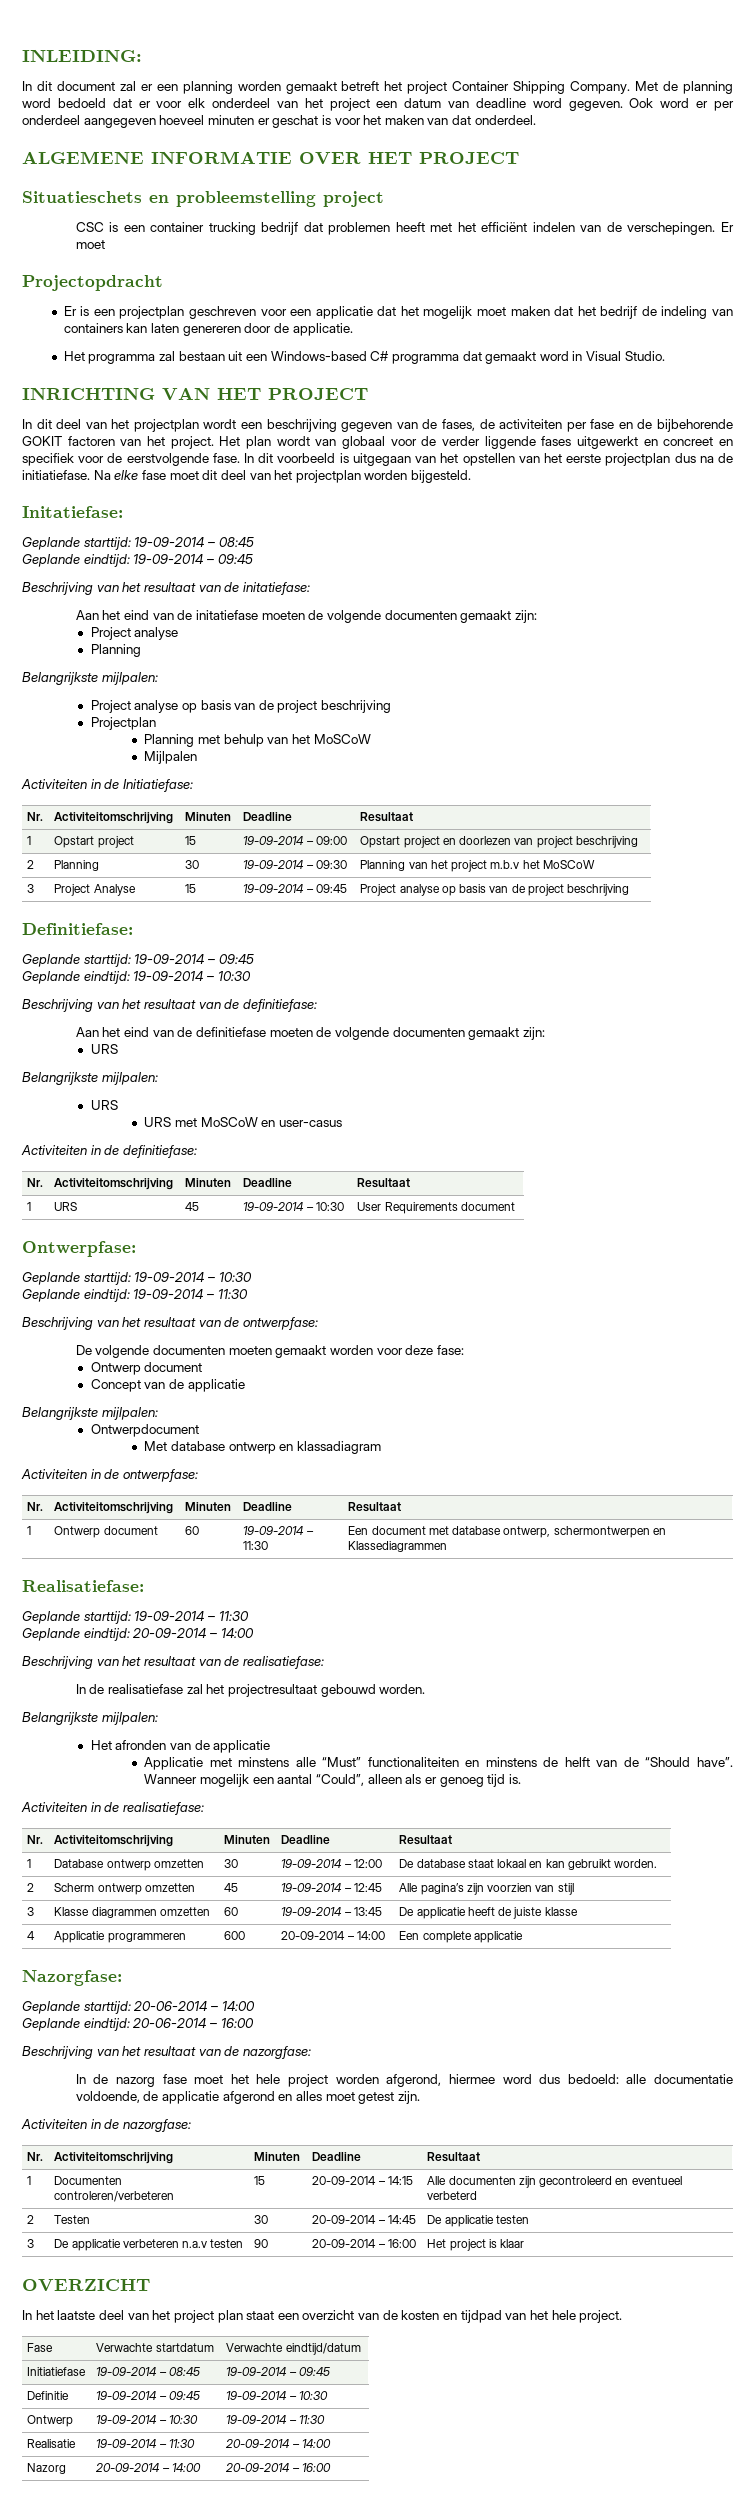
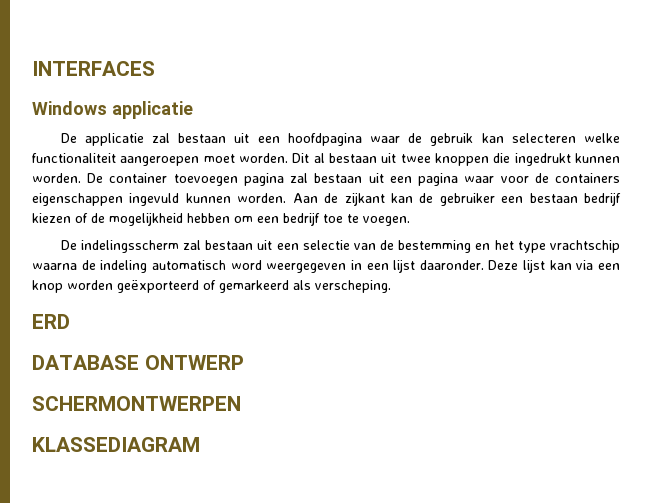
[22,49,142,62] [22,81,734,94] [22,98,735,111] [22,115,536,128] [22,151,519,164] [22,191,384,207] [75,222,734,235] [75,240,105,249] [22,275,163,291] [63,306,733,319] [63,323,353,336] [63,351,665,364] [22,387,368,400] [22,419,733,432] [22,436,733,449] [22,453,734,466] [22,470,472,483] [22,506,123,518] [22,537,254,550] [22,554,253,567] [22,582,310,595] [75,610,537,623] [90,627,179,640] [90,644,141,657] [22,672,158,685] [90,700,392,713] [90,717,156,730] [144,734,371,747] [144,751,198,764] [21,779,193,792] [27,812,44,821] [54,812,174,824] [185,812,232,821] [243,812,293,821] [360,812,414,822] [27,836,32,845] [54,836,134,848] [185,836,197,845] [243,836,347,845] [360,836,638,848] [27,860,35,869] [54,860,100,871] [185,860,200,869] [243,860,347,869] [360,860,595,872] [27,884,35,893] [54,884,136,896] [185,884,197,893] [243,884,347,893] [360,884,630,896] [22,923,133,935] [22,954,254,967] [22,971,251,984] [22,999,317,1012] [75,1027,545,1040] [90,1044,118,1054] [22,1072,158,1085] [90,1100,118,1110] [144,1117,342,1127] [21,1145,197,1158] [27,1178,44,1187] [54,1178,174,1190] [185,1178,232,1187] [243,1178,293,1187] [357,1178,411,1188] [27,1202,32,1211] [54,1202,78,1211] [185,1202,200,1211] [243,1202,344,1211] [357,1202,515,1214] [22,1241,136,1257] [22,1272,252,1285] [22,1289,248,1302] [22,1317,318,1330] [75,1345,464,1358] [90,1362,203,1375] [90,1379,245,1392] [22,1407,158,1420] [90,1424,199,1437] [144,1441,381,1454] [21,1469,198,1482] [27,1502,44,1511] [54,1502,174,1514] [185,1502,232,1511] [243,1502,293,1511] [348,1502,402,1512] [27,1526,32,1535] [54,1526,158,1538] [185,1526,200,1535] [243,1526,314,1535] [243,1541,269,1550] [348,1526,666,1538] [348,1541,448,1552] [22,1580,144,1592] [22,1611,249,1624] [22,1628,254,1641] [22,1656,324,1669] [75,1684,426,1697] [22,1712,158,1725] [90,1740,271,1753] [144,1757,734,1770] [144,1774,521,1787] [21,1802,204,1815] [27,1835,44,1844] [54,1835,174,1847] [224,1835,271,1844] [281,1835,331,1844] [399,1835,453,1845] [27,1859,32,1868] [54,1859,204,1871] [224,1859,239,1868] [281,1859,382,1868] [399,1859,658,1870] [27,1883,35,1892] [54,1883,195,1895] [224,1883,239,1892] [281,1883,382,1892] [399,1883,574,1895] [27,1907,35,1916] [54,1907,210,1918] [224,1907,239,1916] [281,1907,382,1916] [399,1907,578,1919] [27,1931,36,1940] [54,1931,186,1943] [224,1931,246,1940] [281,1931,385,1940] [399,1931,523,1943] [22,1970,122,1986] [22,2001,255,2014] [22,2018,254,2031] [22,2046,311,2059] [75,2074,733,2087] [75,2091,420,2104] [21,2119,191,2132] [27,2152,44,2161] [54,2152,174,2164] [254,2152,301,2161] [312,2152,362,2161] [427,2152,481,2162] [27,2176,32,2185] [54,2176,123,2185] [54,2191,175,2202] [254,2176,266,2185] [312,2176,413,2185] [427,2176,682,2188] [427,2191,478,2200] [27,2215,35,2224] [54,2215,91,2224] [254,2215,269,2224] [312,2215,416,2224] [427,2215,529,2227] [27,2239,35,2248] [54,2239,244,2251] [254,2239,269,2248] [312,2239,416,2248] [427,2239,525,2251] [22,2279,150,2291] [22,2310,623,2323] [27,2343,54,2352] [96,2343,214,2352] [226,2343,361,2355] [27,2367,87,2376] [96,2367,200,2376] [226,2367,330,2376] [27,2391,70,2400] [96,2391,200,2400] [226,2391,328,2400] [27,2415,74,2427] [96,2415,198,2424] [226,2415,325,2424] [27,2439,77,2448] [96,2439,195,2448] [225,2439,331,2448] [27,2463,67,2474] [95,2463,201,2472] [225,2463,331,2472] INLEIDING: // In dit document zal er een planning worden gemaakt betreft het project Container Shipping Company. Met de planning word bedoeld dat er voor elk onderdeel van het project een datum van deadline word gegeven. Ook word er per onderdeel aangegeven hoeveel minuten er geschat is voor het maken van dat onderdeel. // ALGEMENE INFORMATIE OVER HET PROJECT // Situatieschets en probleemstelling project // CSC is een container trucking bedrijf dat problemen heeft met het efficiënt indelen van de verschepingen. Er moet // Projectopdracht // Er is een projectplan geschreven voor een applicatie dat het mogelijk moet maken dat het bedrijf de indeling van containers kan laten genereren door de applicatie. // Het programma zal bestaan uit een Windows-based C# programma dat gemaakt word in Visual Studio. // INRICHTING VAN HET PROJECT // In dit deel van het projectplan wordt een beschrijving gegeven van de fases, de activiteiten per fase en de bijbehorende GOKIT factoren van het project. Het plan wordt van globaal voor de verder liggende fases uitgewerkt en concreet en specifiek voor de eerstvolgende fase. In dit voorbeeld is uitgegaan van het opstellen van het eerste projectplan dus na de initiatiefase. Na elke fase moet dit deel van het projectplan worden bijgesteld. // Initatiefase: // Geplande starttijd: 19-09-2014 – 08:45 // Geplande eindtijd: 19-09-2014 – 09:45 // Beschrijving van het resultaat van de initatiefase: // Aan het eind van de initatiefase moeten de volgende documenten gemaakt zijn: // Project analyse // Planning // Belangrijkste mijlpalen: // Project analyse op basis van de project beschrijving // Projectplan // Planning met behulp van het MoSCoW // Mijlpalen // Activiteiten in de Initiatiefase: // Nr. | Activiteitomschrijving | Minuten | Deadline | Resultaat // 1 | Opstart project | 15 | 19-09-2014 – 09:00 | Opstart project en doorlezen van project beschrijving // 2 | Planning | 30 | 19-09-2014 – 09:30 | Planning van het project m.b.v het MoSCoW // 3 | Project Analyse | 15 | 19-09-2014 – 09:45 | Project analyse op basis van de project beschrijving // Definitiefase: // Geplande starttijd: 19-09-2014 – 09:45 // Geplande eindtijd: 19-09-2014 – 10:30 // Beschrijving van het resultaat van de definitiefase: // Aan het eind van de definitiefase moeten de volgende documenten gemaakt zijn: // URS // Belangrijkste mijlpalen: // URS // URS met MoSCoW en user-casus // Activiteiten in de definitiefase: // Nr. | Activiteitomschrijving | Minuten | Deadline | Resultaat // 1 | URS | 45 | 19-09-2014 – 10:30 | User Requirements document // Ontwerpfase: // Geplande starttijd: 19-09-2014 – 10:30 // Geplande eindtijd: 19-09-2014 – 11:30 // Beschrijving van het resultaat van de ontwerpfase: // De volgende documenten moeten gemaakt worden voor deze fase: // Ontwerp document // Concept van de applicatie // Belangrijkste mijlpalen: // Ontwerpdocument // Met database ontwerp en klassadiagram // Activiteiten in de ontwerpfase: // Nr. | Activiteitomschrijving | Minuten | Deadline | Resultaat // 1 | Ontwerp document | 60 | 19-09-2014 – 11:30 | Een document met database ontwerp, schermontwerpen en Klassediagrammen // Realisatiefase: // Geplande starttijd: 19-09-2014 – 11:30 // Geplande eindtijd: 20-09-2014 – 14:00 // Beschrijving van het resultaat van de realisatiefase: // In de realisatiefase zal het projectresultaat gebouwd worden. // Belangrijkste mijlpalen: // Het afronden van de applicatie // Applicatie met minstens alle “Must” functionaliteiten en minstens de helft van de “Should have”. Wanneer mogelijk een aantal “Could”, alleen als er genoeg tijd is. // Activiteiten in de realisatiefase: // Nr. | Activiteitomschrijving | Minuten | Deadline | Resultaat // 1 | Database ontwerp omzetten | 30 | 19-09-2014 – 12:00 | De database staat lokaal en kan gebruikt worden. // 2 | Scherm ontwerp omzetten | 45 | 19-09-2014 – 12:45 | Alle pagina’s zijn voorzien van stijl // 3 | Klasse diagrammen omzetten | 60 | 19-09-2014 – 13:45 | De applicatie heeft de juiste klasse // 4 | Applicatie programmeren | 600 | 20-09-2014 – 14:00 | Een complete applicatie // Nazorgfase: // Geplande starttijd: 20-06-2014 – 14:00 // Geplande eindtijd: 20-06-2014 – 16:00 // Beschrijving van het resultaat van de nazorgfase: // In de nazorg fase moet het hele project worden afgerond, hiermee word dus bedoeld: alle documentatie voldoende, de applicatie afgerond en alles moet getest zijn. // Activiteiten in de nazorgfase: // Nr. | Activiteitomschrijving | Minuten | Deadline | Resultaat // 1 | Documenten controleren/verbeteren | 15 | 20-09-2014 – 14:15 | Alle documenten zijn gecontroleerd en eventueel verbeterd // 2 | Testen | 30 | 20-09-2014 – 14:45 | De applicatie testen // 3 | De applicatie verbeteren n.a.v testen | 90 | 20-09-2014 – 16:00 | Het project is klaar // OVERZICHT // In het laatste deel van het project plan staat een overzicht van de kosten en tijdpad van het hele project. // Fase | Verwachte startdatum | Verwachte eindtijd/datum // Initiatiefase | 19-09-2014 – 08:45 | 19-09-2014 – 09:45 // Definitie | 19-09-2014 – 09:45 | 19-09-2014 – 10:30 // Ontwerp | 19-09-2014 – 10:30 | 19-09-2014 – 11:30 // Realisatie | 19-09-2014 – 11:30 | 20-09-2014 – 14:00 // Nazorg | 20-09-2014 – 14:00 | 20-09-2014 – 16:00 -> [32,61,155,76] [32,101,193,119] [60,133,620,146] [32,153,620,166] [32,173,620,186] [32,192,622,206] [32,212,410,226] [60,240,620,253] [32,259,620,273] [32,279,391,293] [32,314,70,329] [32,355,244,370] [32,396,241,411] [32,437,200,452] INTERFACES // Windows applicatie // De applicatie zal bestaan uit een hoofdpagina waar de gebruik kan selecteren welke functionaliteit aangeroepen moet worden. Dit al bestaan uit twee knoppen die ingedrukt kunnen worden. De container toevoegen pagina zal bestaan uit een pagina waar voor de containers eigenschappen ingevuld kunnen worden. Aan de zijkant kan de gebruiker een bestaan bedrijf kiezen of de mogelijkheid hebben om een bedrijf toe te voegen. // De indelingsscherm zal bestaan uit een selectie van de bestemming en het type vrachtschip waarna de indeling automatisch word weergegeven in een lijst daaronder. Deze lijst kan via een knop worden geëxporteerd of gemarkeerd als verscheping. // ERD // DATABASE ONTWERP // SCHERMONTWERPEN // KLASSEDIAGRAM

